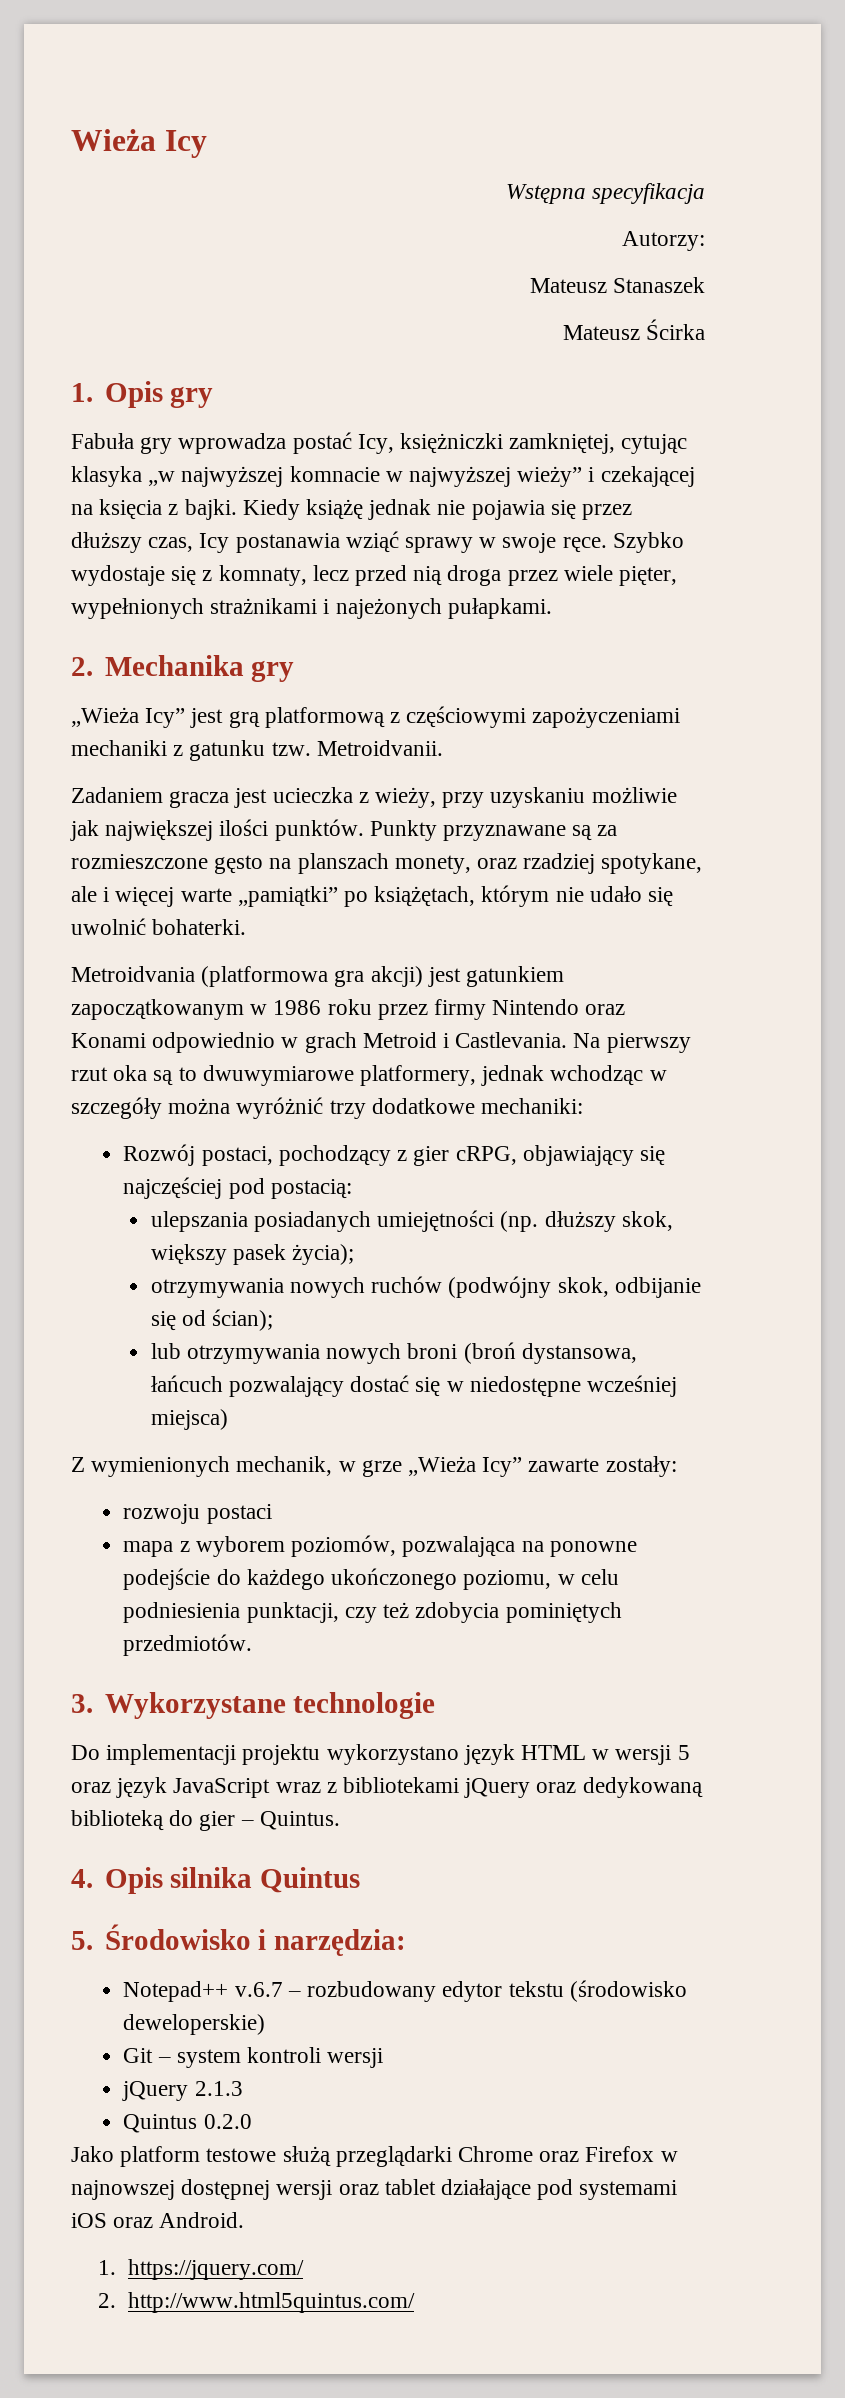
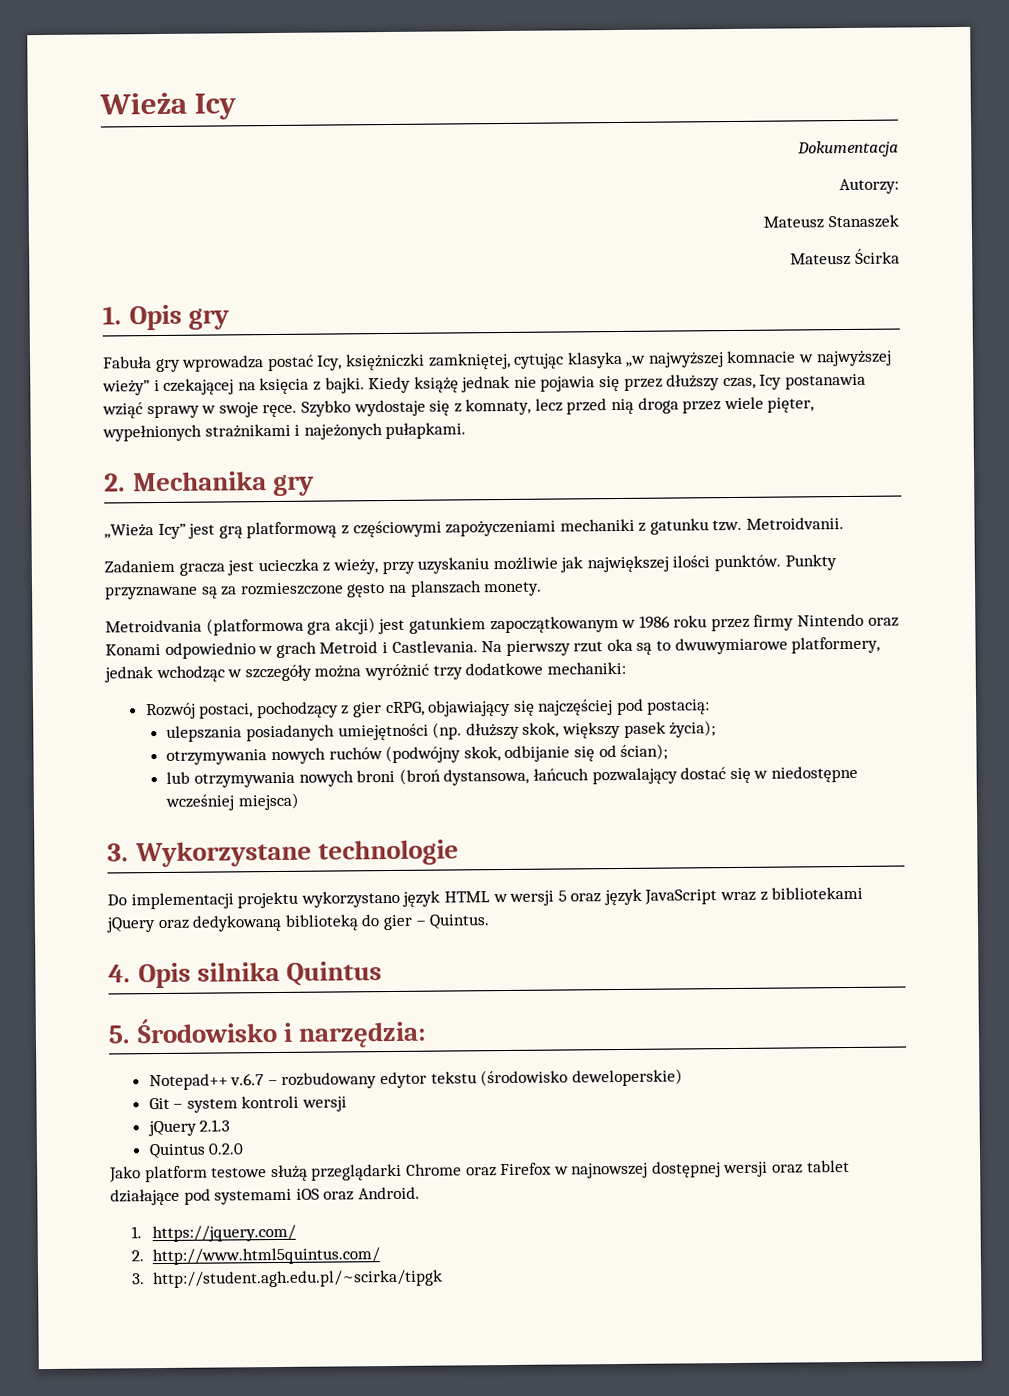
[505,183,705,204] Wstępna specyfikacja -> [797,140,899,158] Dokumentacja
[394,853,703,874] [71,885,674,907] [71,918,247,935] monety, oraz rzadziej spotykane, ale i więcej warte „pamiątki” po książętach, którym nie udało się uwolnić bohaterki. -> [483,581,543,597] monety.
[71,1456,677,1477] [123,1504,272,1524] [123,1535,637,1557] [123,1568,619,1590] [123,1602,622,1623] [123,1634,253,1656] // Z wymienionych mechanik, w grze „Wieża Icy” zawarte zostały: // rozwoju postaci // mapa z wyborem poziomów, pozwalająca na ponowne podejście do każdego ukończonego poziomu, w celu podniesienia punktacji, czy też zdobycia pominiętych przedmiotów. -> (300, 801) none
(415, 2302) none -> [131,1269,443,1289] // 3. http://student.agh.edu.pl/~scirka/tipgk

